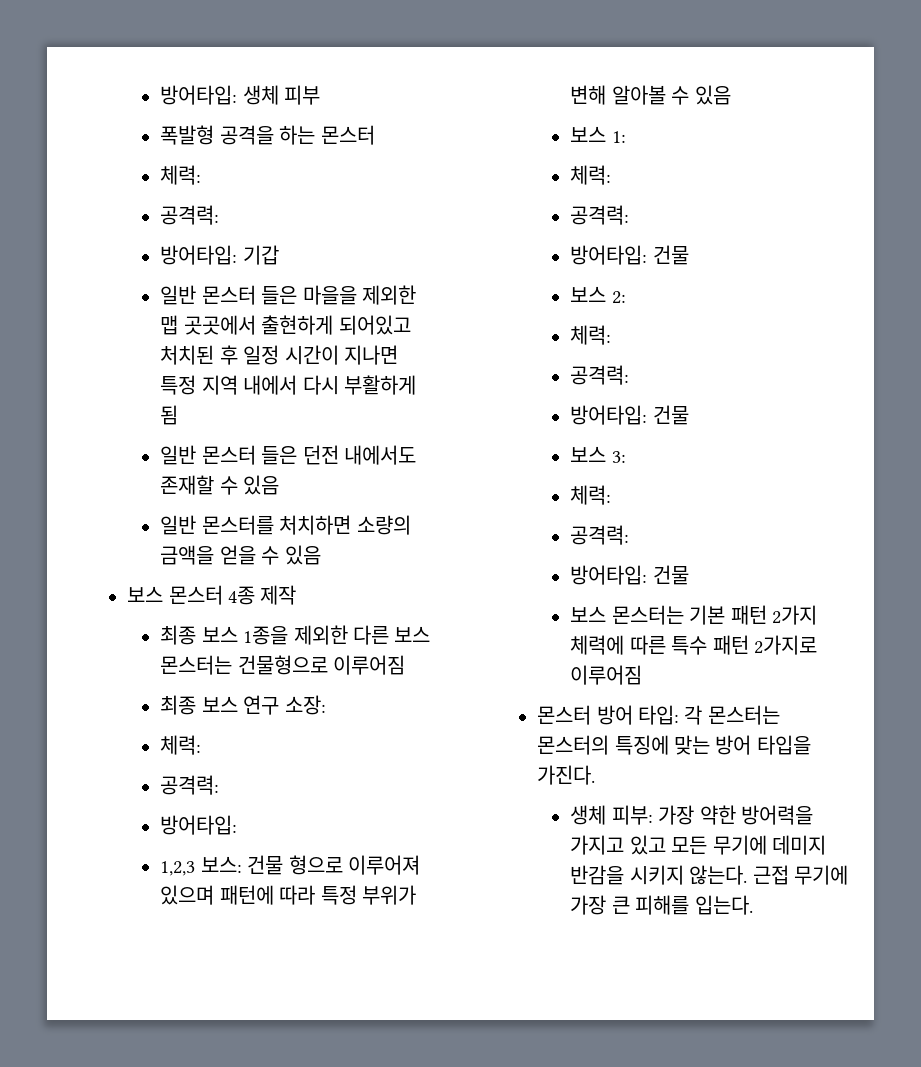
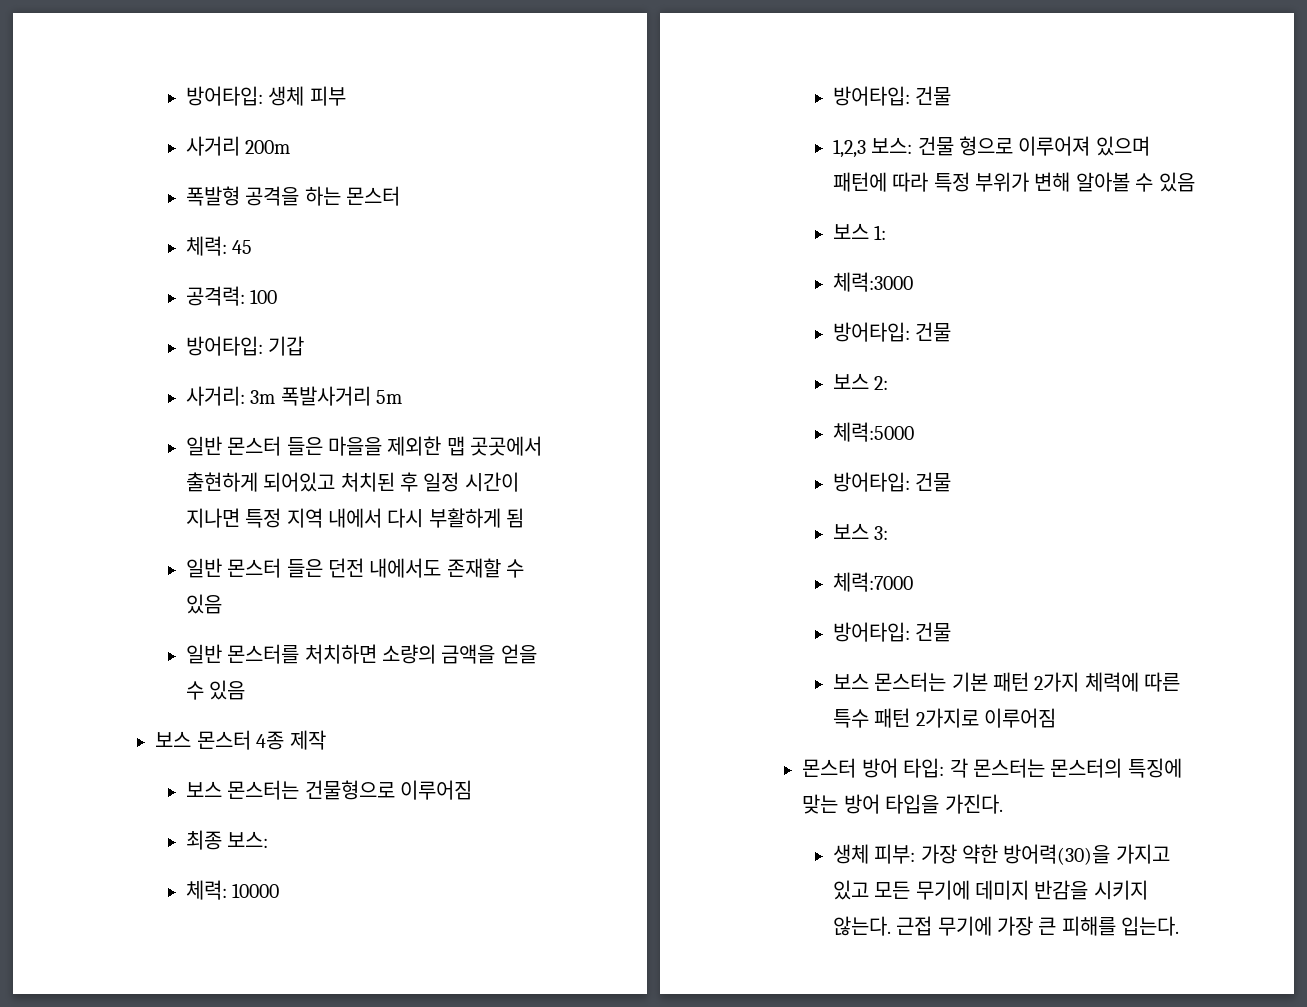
(321, 95) none -> [185,136,291,156] // 사거리 200m
[160,205,220,225] // 공격력: -> [232,240,253,254] [185,286,278,306] 45 // 공격력: 100
(279, 255) none -> [185,386,402,406] // 사거리: 3m 폭발사거리 5m
[160,625,389,645] 최종 보스 1종을 제외한 다른 -> (326, 740) none
[201,695,326,715] [160,735,202,755] [160,775,220,795] [160,815,238,835] 보스 연구 소장: // 체력: // 공격력: // 방어타입: -> [227,831,269,848] [185,880,280,900] [832,86,952,106] 보스: // 체력: 10000 // 방어타입: 건물
[570,165,612,185] [570,205,630,225] 체력: // 공격력: -> [832,272,913,292] 체력:3000
[570,325,612,345] [570,365,630,385] 체력: // 공격력: -> [832,422,914,442] 체력:5000
[570,485,612,505] [570,525,630,545] 체력: // 공격력: -> [832,572,913,592] 체력:7000
[740,805,813,825] 방어력을 -> [1003,844,1111,865] 방어력(30)을

